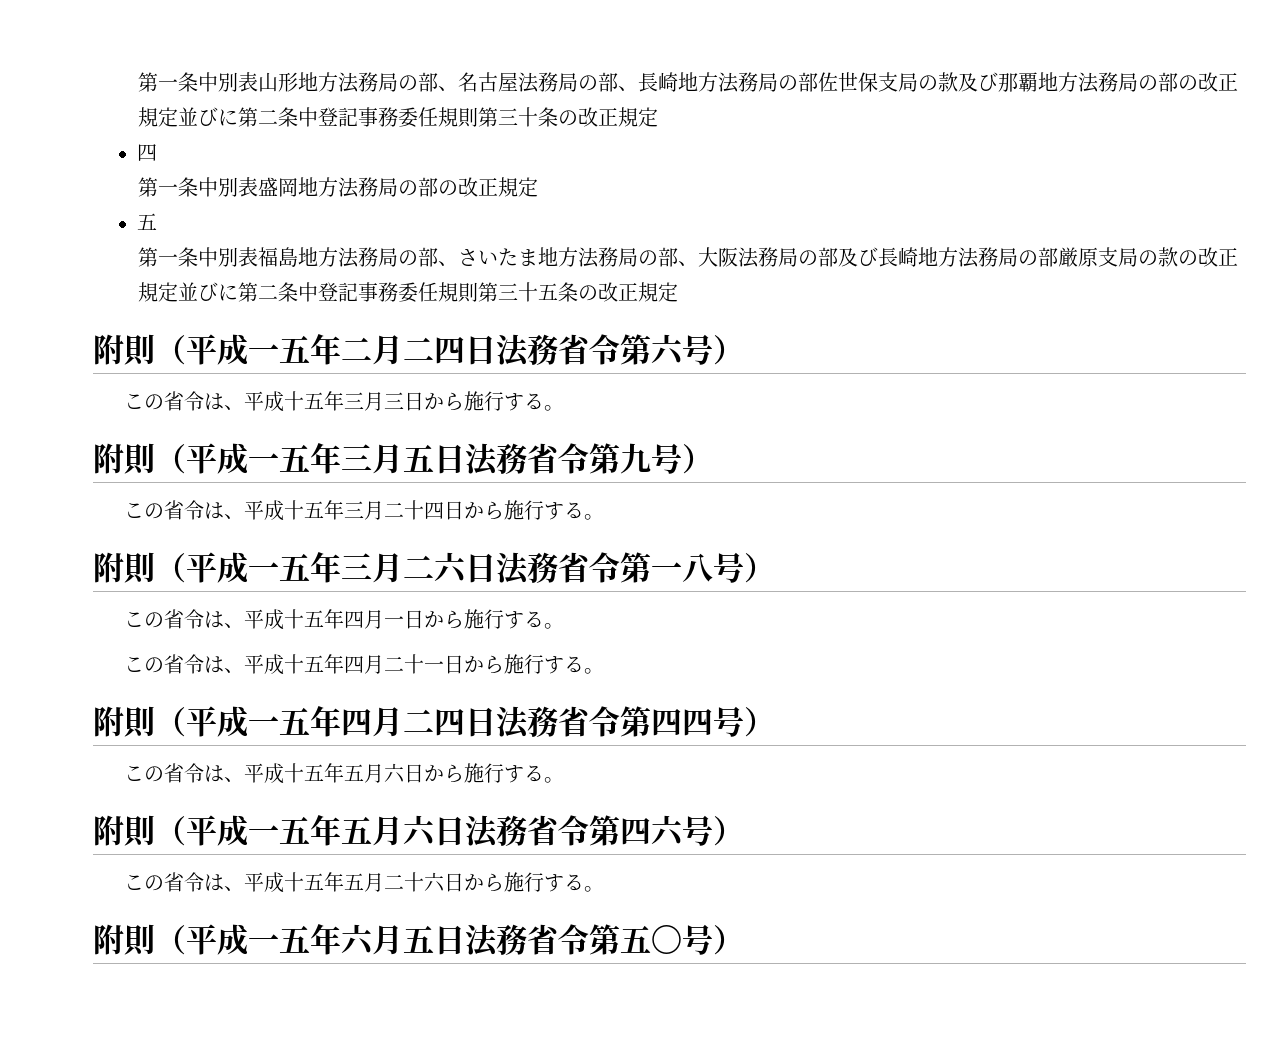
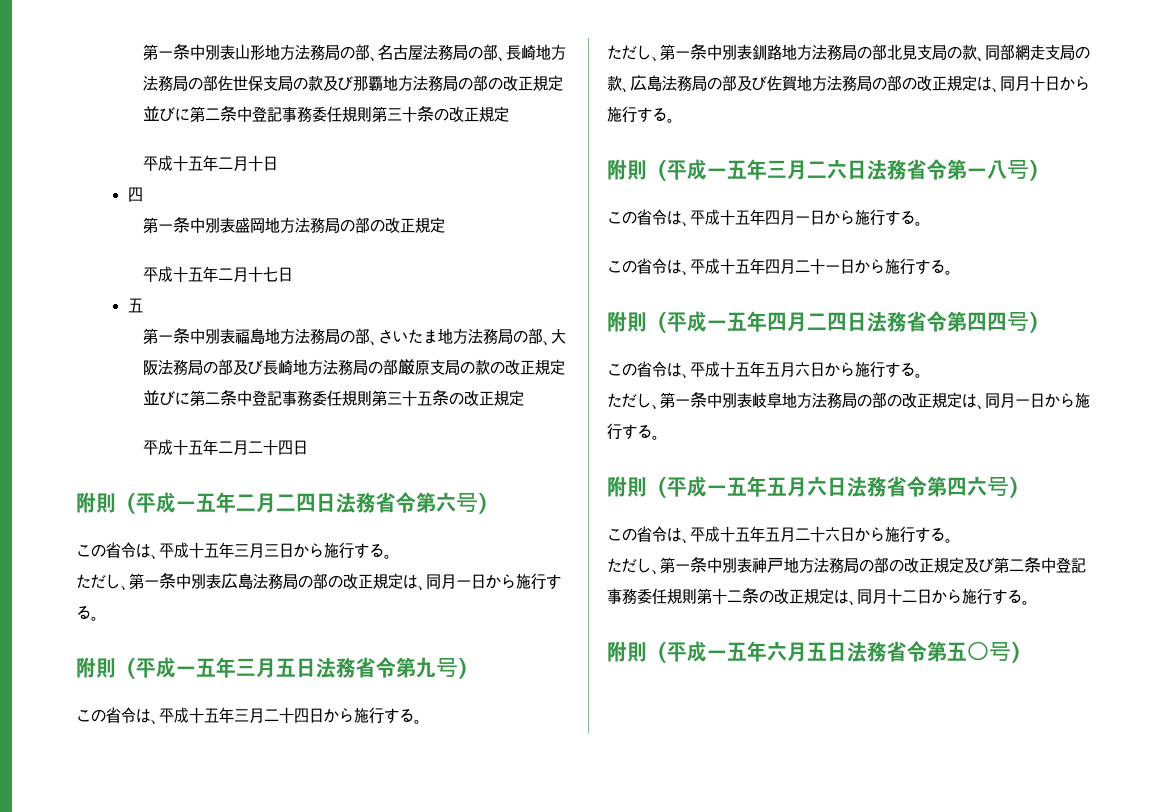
(658, 117) none -> [142,155,278,172] // 平成十五年二月十日
(538, 187) none -> [142,266,293,283] // 平成十五年二月十七日
(678, 292) none -> [142,439,308,456] // 平成十五年二月二十四日
(564, 408) none -> [76,573,561,591] [76,606,99,621] // ただし、第一条中別表広島法務局の部の改正規定は、同月一日から施行する。
(604, 517) none -> [607,44,1090,62] [607,75,1090,93] [607,106,675,123] // ただし、第一条中別表釧路地方法務局の部北見支局の款、同部網走支局の款、広島法務局の部及び佐賀地方法務局の部の改正規定は、同月十日から施行する。
(564, 780) none -> [607,392,1090,410] [607,423,660,440] // ただし、第一条中別表岐阜地方法務局の部の改正規定は、同月一日から施行する。
(604, 889) none -> [607,557,1086,575] [607,588,1030,606] // ただし、第一条中別表神戸地方法務局の部の改正規定及び第二条中登記事務委任規則第十二条の改正規定は、同月十二日から施行する。

